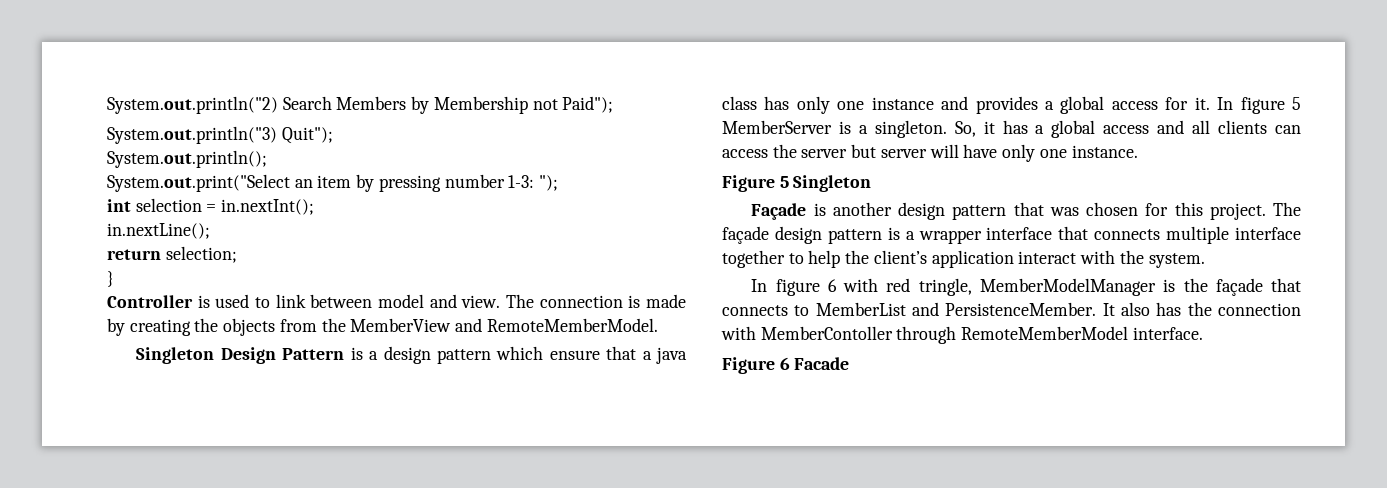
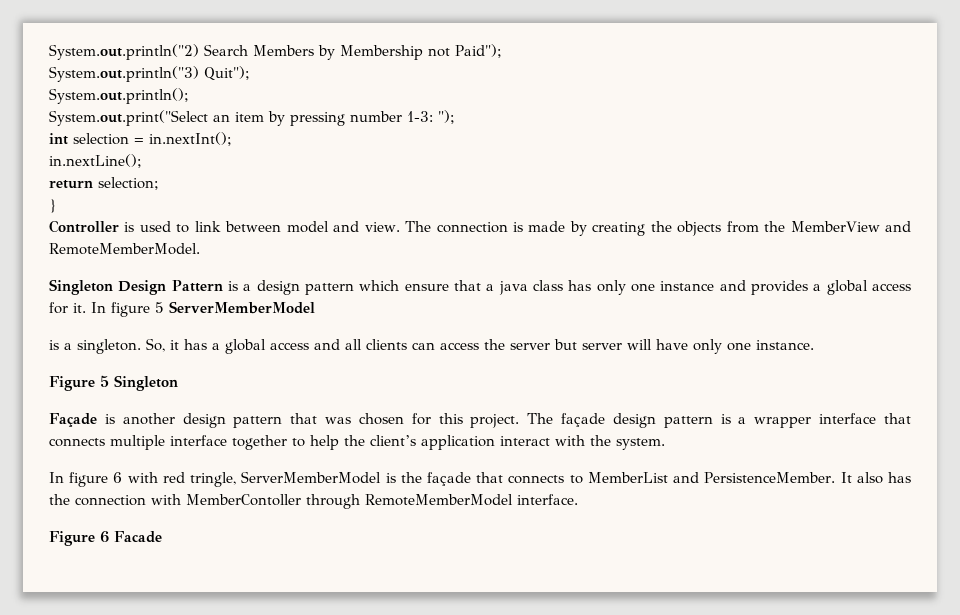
[722,120,832,134] MemberServer -> [169,301,315,314] ServerMemberModel //
[979,278,1156,296] MemberModelManager -> [241,471,382,484] ServerMemberModel

